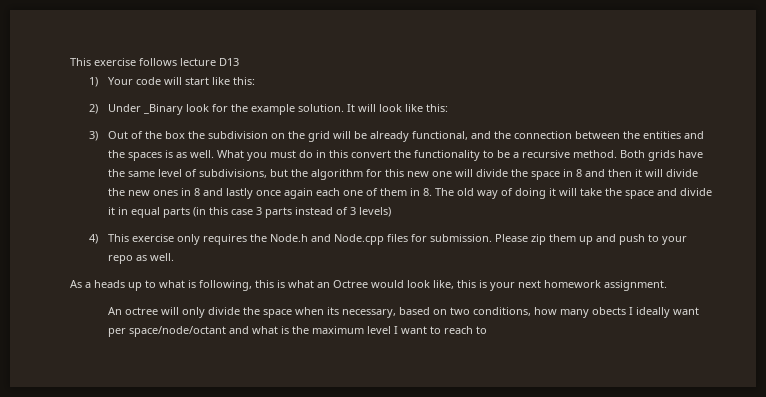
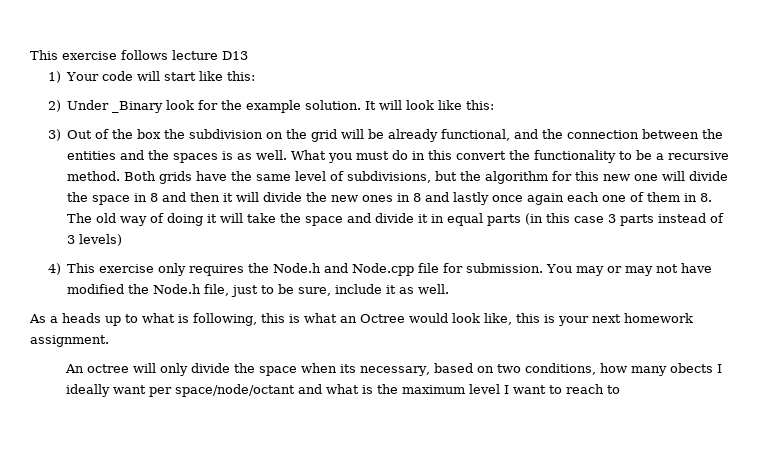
[387,234,409,242] files -> [418,263,440,273] file
[495,234,688,245] [108,255,134,264] Please zip them up and push to your repo -> [546,263,713,276] [67,284,397,297] You may or may not have modified the Node.h file, just to be sure, include it

